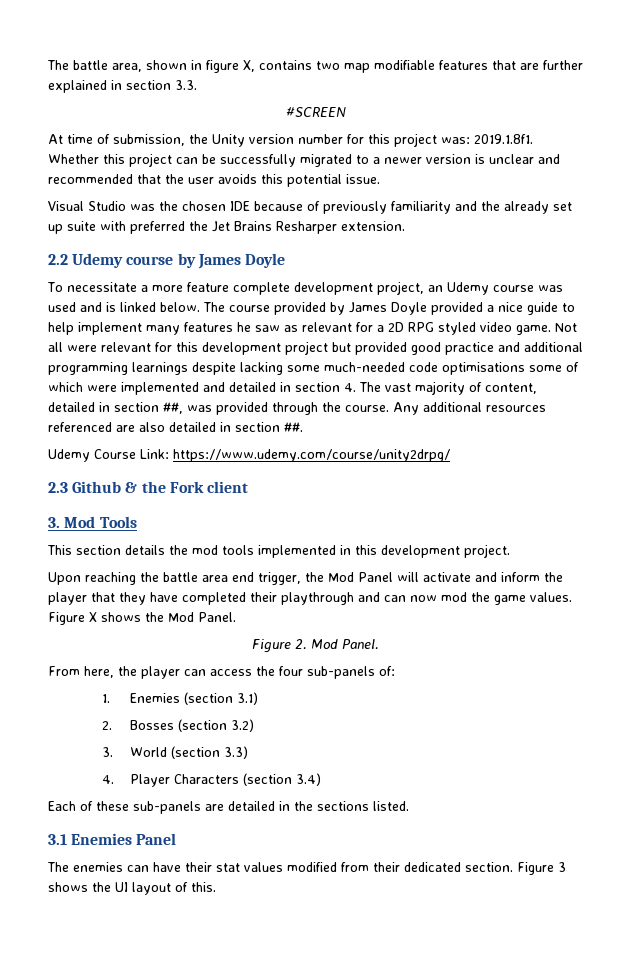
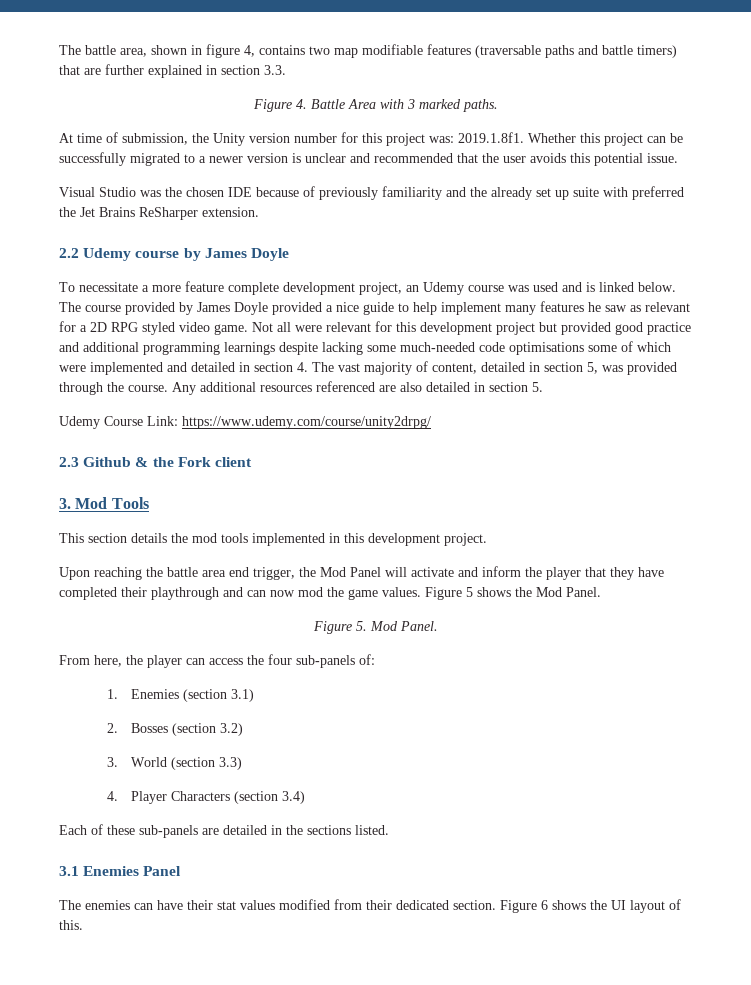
[243,60,255,72] X, -> [244,45,255,57] 4,
(488, 65) none -> [475,45,677,58] (traversable paths and battle timers)
[285,107,346,117] #SCREEN -> [252,99,498,112] Figure 4. Battle Area with 3 marked paths.
[276,221,337,234] Resharper -> [139,207,198,220] ReSharper
[163,402,183,414] ##, -> [587,362,598,374] 5,
[284,422,303,432] ##. -> [532,382,543,392] 5.
[89,612,97,622] X -> [466,587,473,597] 5
[295,639,307,650] 2. -> [355,621,367,631] 5.
[558,862,566,872] 3 -> [541,900,548,910] 6

